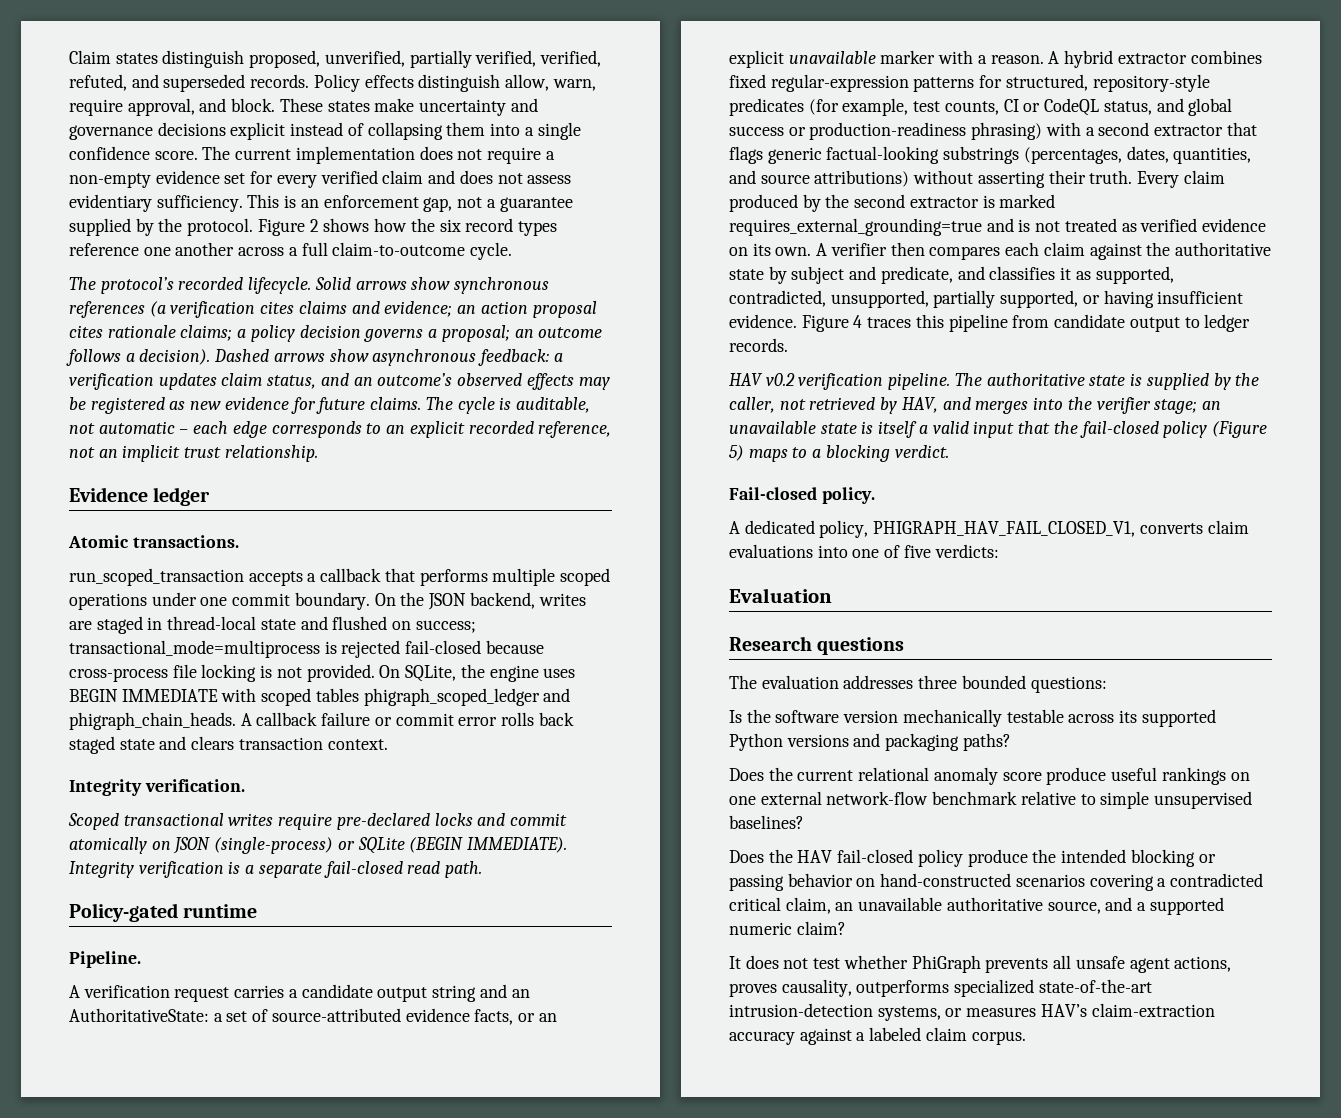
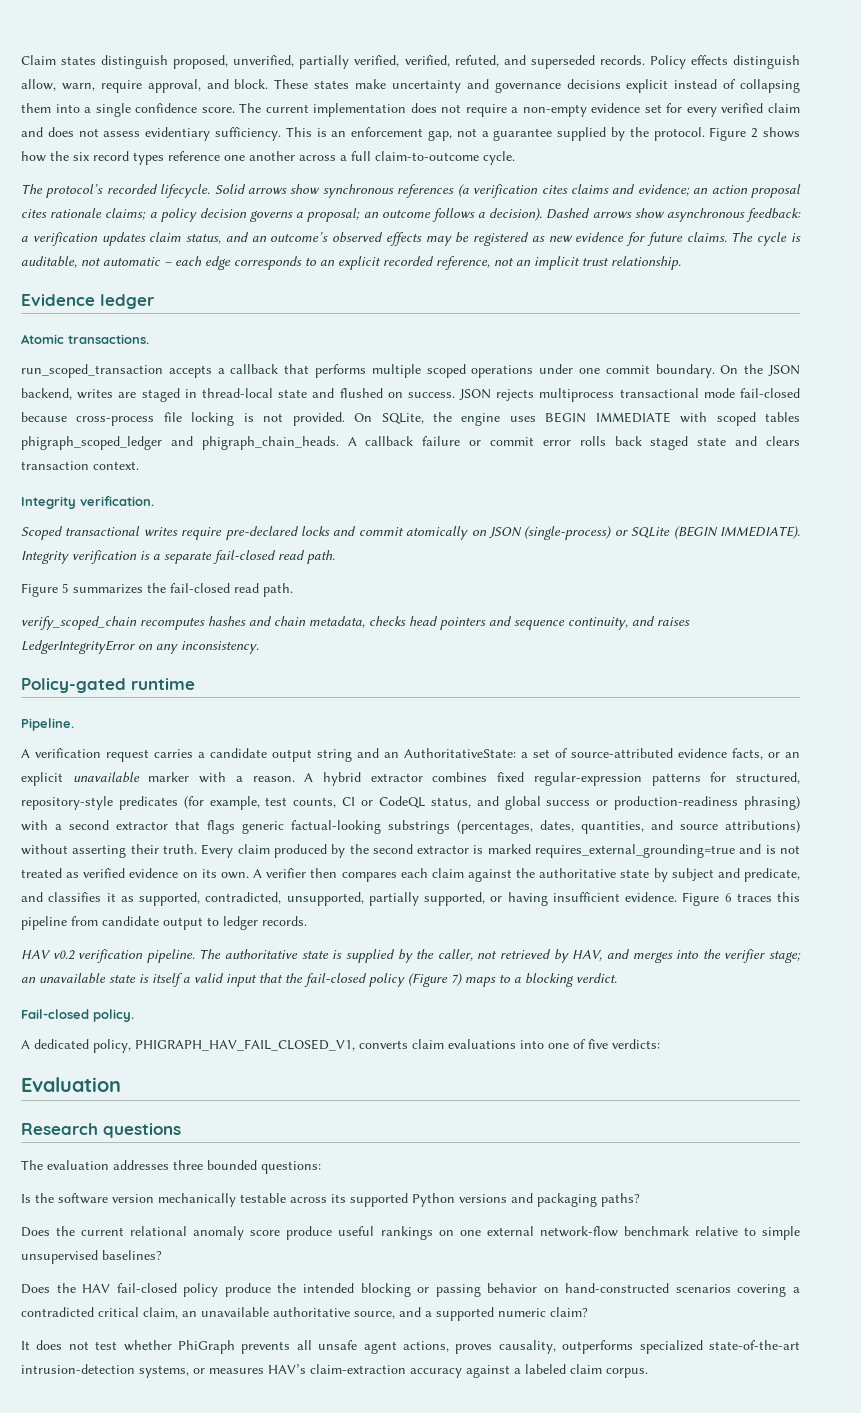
[415,620,476,633] [69,640,401,658] success; transactional_mode=multiprocess is rejected -> [407,388,735,402] success. JSON rejects multiprocess transactional mode
(483, 869) none -> [21,583,293,597] [21,616,690,630] [21,640,259,654] // Figure 5 summarizes the fail-closed read path. // verify_scoped_chain recomputes hashes and chain metadata, checks head pointers and sequence continuity, and raises LedgerIntegrityError on any inconsistency.
[853,315,863,328] 4 -> [724,893,732,902] 6
[729,445,744,461] 5) -> [451,973,463,986] 7)

